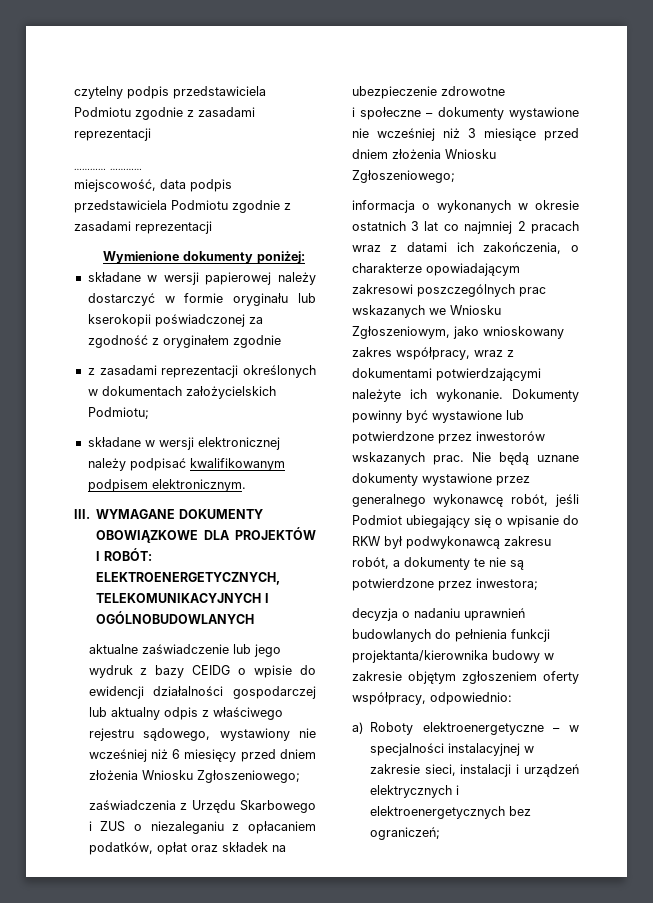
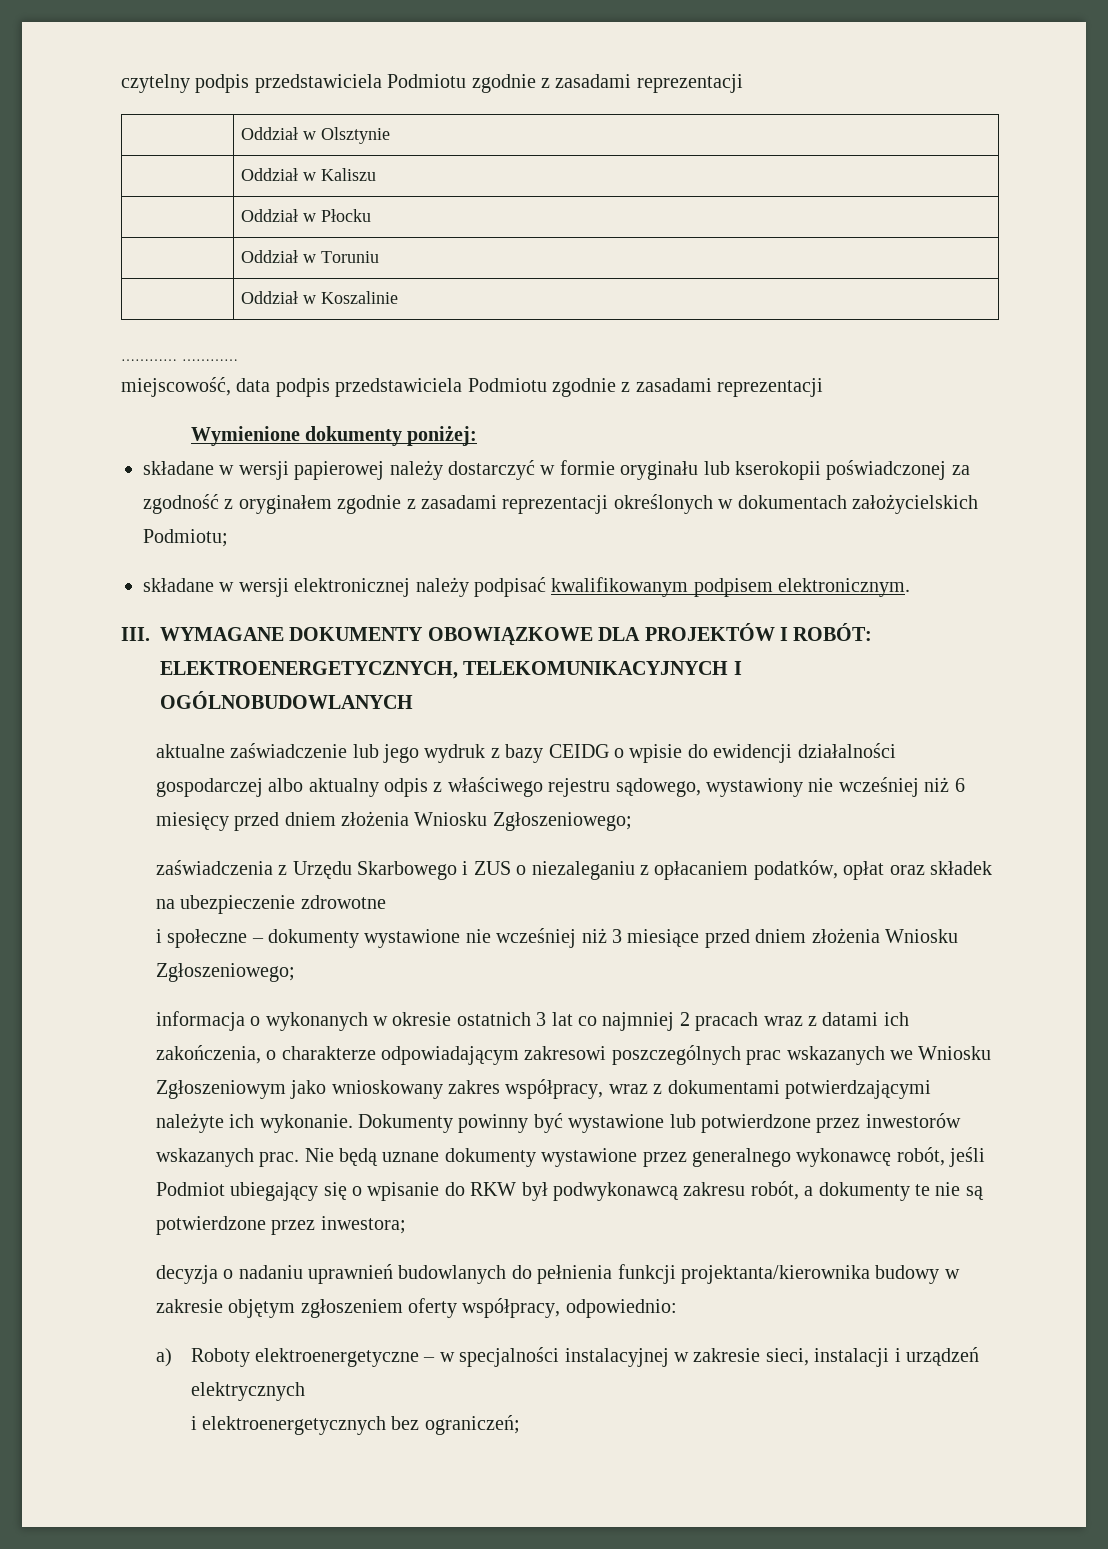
(151, 134) none -> [241,127,391,144] [241,168,377,181] [241,209,372,222] [241,250,380,263] [241,291,399,304] // | Oddział w Olsztynie // | Oddział w Kaliszu // | Oddział w Płocku // | Oddział w Toruniu // | Oddział w Koszalinie
(281, 341) // -> (402, 504) none
[88,707,107,717] lub -> [268,778,304,792] albo
[425,263,520,276] opowiadającym -> [381,1046,520,1065] odpowiadającym
[351,326,450,339] Zgłoszeniowym, -> [155,1080,286,1099] Zgłoszeniowym
(452, 791) none -> (305, 1391) //

